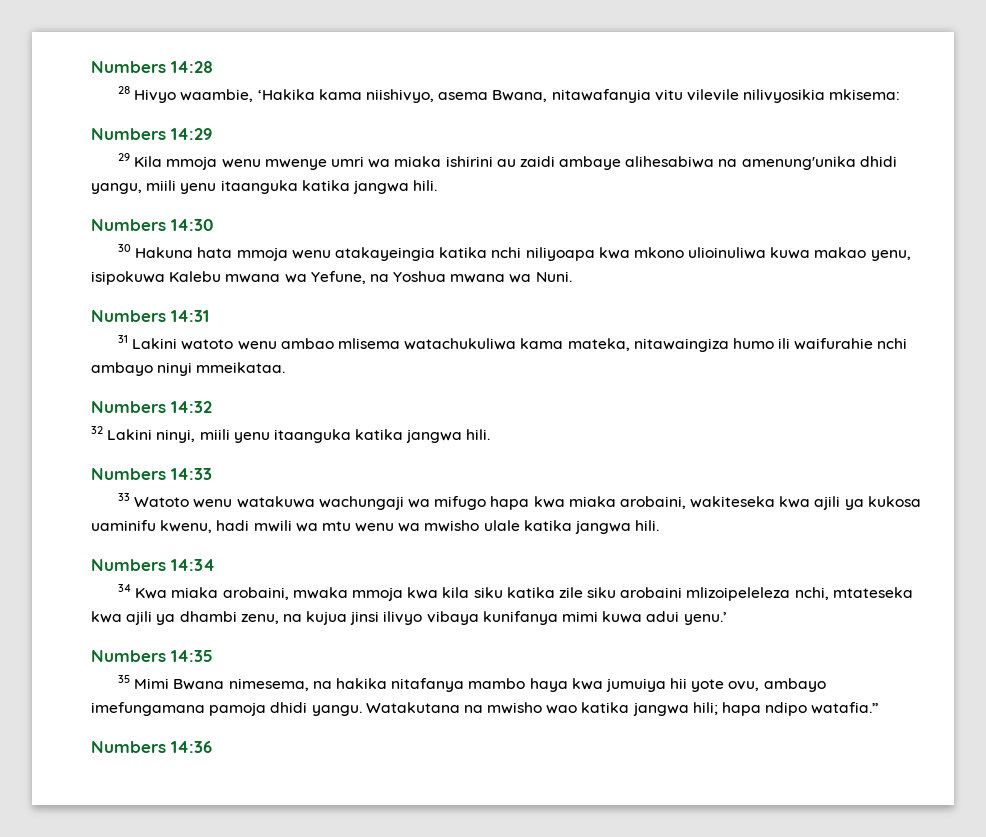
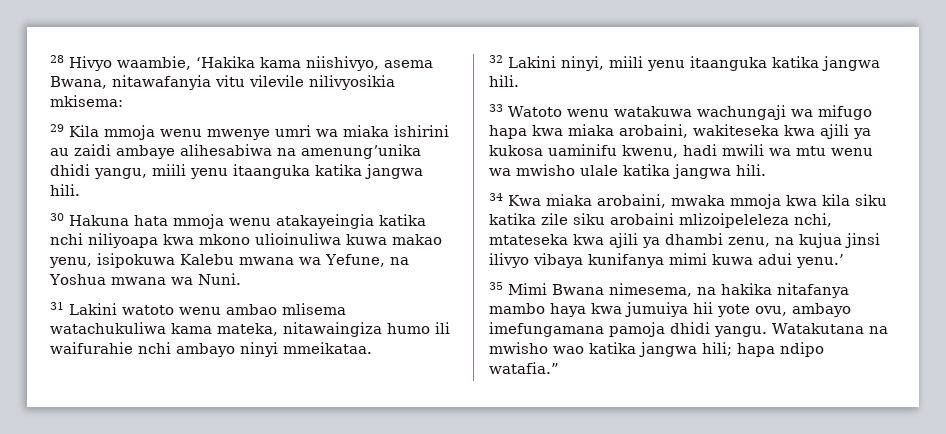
[91,61,213,73] Numbers 14:28 // -> (50, 59) none
[91,128,212,140] // Numbers 14:29 -> (123, 101) none
[91,219,213,231] // Numbers 14:30 -> (80, 190) none
[91,310,209,322] // Numbers 14:31 -> (241, 279) none
[91,401,212,413] // Numbers 14:32 -> (372, 348) none
[91,468,212,480] // Numbers 14:33 -> (519, 81) none
[91,559,215,571] // Numbers 14:34 -> (766, 170) none
[91,650,213,662] // Numbers 14:35 -> (844, 261) none
[91,741,212,753] // Numbers 14:36 -> (559, 368) none

